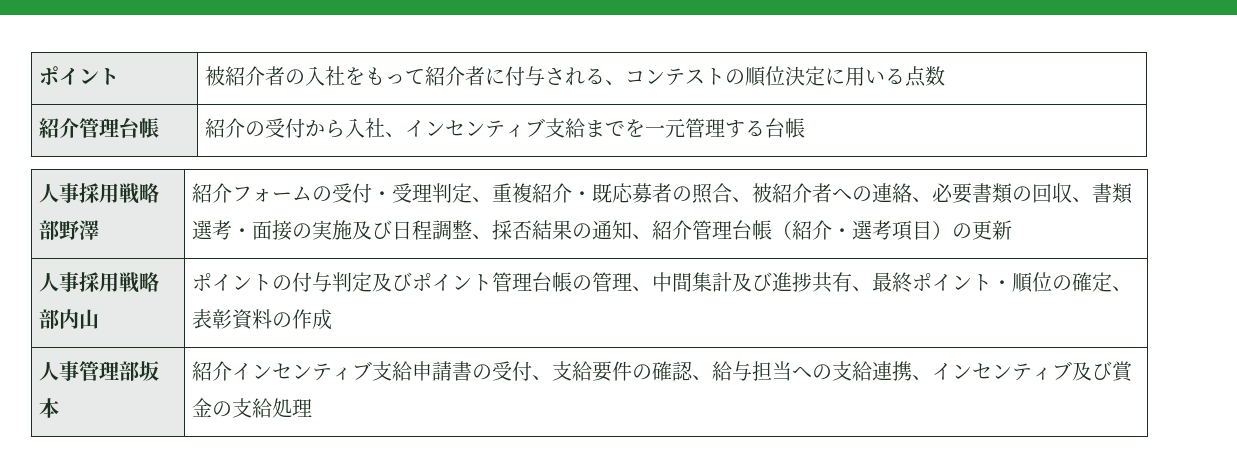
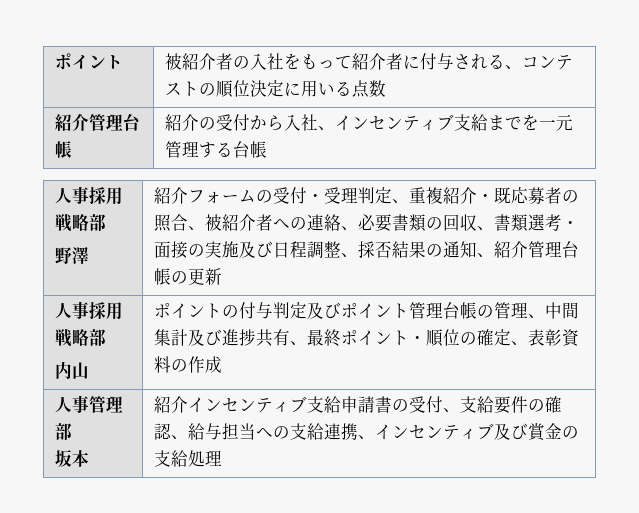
(60, 230) none -> (106, 222) //
[772,220,953,241] （紹介・選考項目） -> (171, 276) none
(60, 319) none -> (106, 337) //
(140, 371) none -> (72, 431) //

